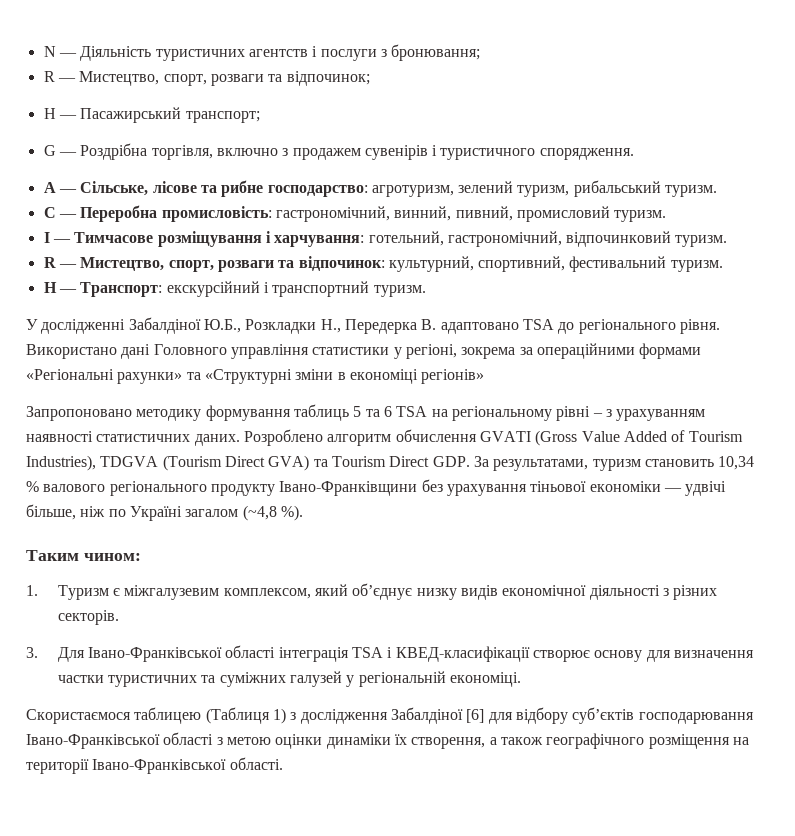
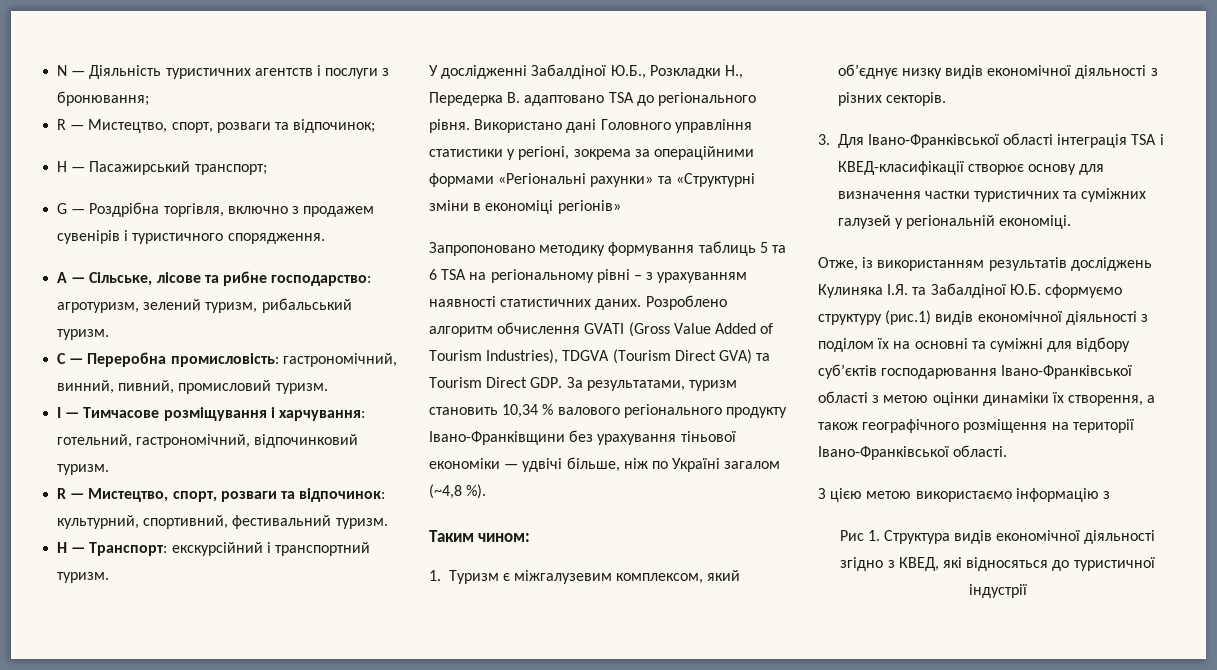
[26,707,485,724] Скористаємося таблицею (Таблиця 1) з дослідження Забалдіної [6] -> [818,257,1152,271] [818,283,1122,298] [818,310,1148,325] [818,338,1043,352] Отже, із використанням результатів досліджень Кулиняка І.Я. та Забалдіної Ю.Б. сформуємо структуру (рис.1) видів економічної діяльності з поділом їх на основні та суміжні
(283, 763) none -> [818,488,1110,502] [839,530,1156,544] [840,557,1155,571] [968,584,1027,598] // З цією метою використаємо інформацію з // Рис 1. Структура видів економічної діяльності згідно з КВЕД, які відносяться до туристичної індустрії

